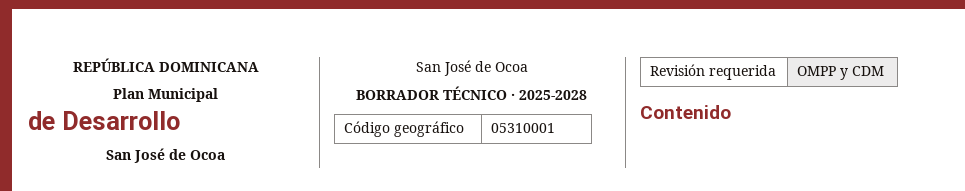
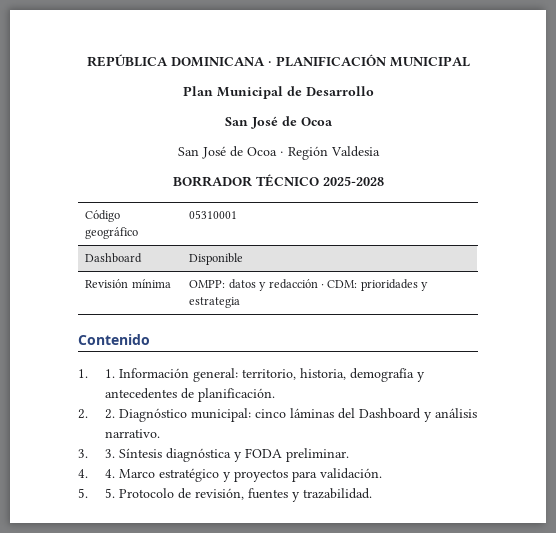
(259, 67) none -> [267,54,470,67] · PLANIFICACIÓN MUNICIPAL
(218, 95) // -> (283, 92) none
(528, 67) none -> [279,146,380,160] · Región Valdesia
[511,93,515,100] · -> (319, 180) none
(555, 128) none -> [85,253,143,263] [189,253,244,265] // Dashboard | Disponible
[708,65,776,80] [796,66,884,80] [640,105,731,119] requerida | OMPP y CDM // Contenido -> [131,279,171,288] [189,279,429,291] [189,297,241,308] [78,334,150,345] [78,368,425,382] [104,388,275,402] [78,408,477,422] [104,429,160,438] [78,448,349,462] [78,468,382,482] [78,488,372,502] mínima | OMPP: datos y redacción · CDM: prioridades y estrategia // Contenido // 1. 1. Información general: territorio, historia, demografía y antecedentes de planificación. // 2. 2. Diagnóstico municipal: cinco láminas del Dashboard y análisis narrativo. // 3. 3. Síntesis diagnóstica y FODA preliminar. // 4. 4. Marco estratégico y proyectos para validación. // 5. 5. Protocolo de revisión, fuentes y trazabilidad.

